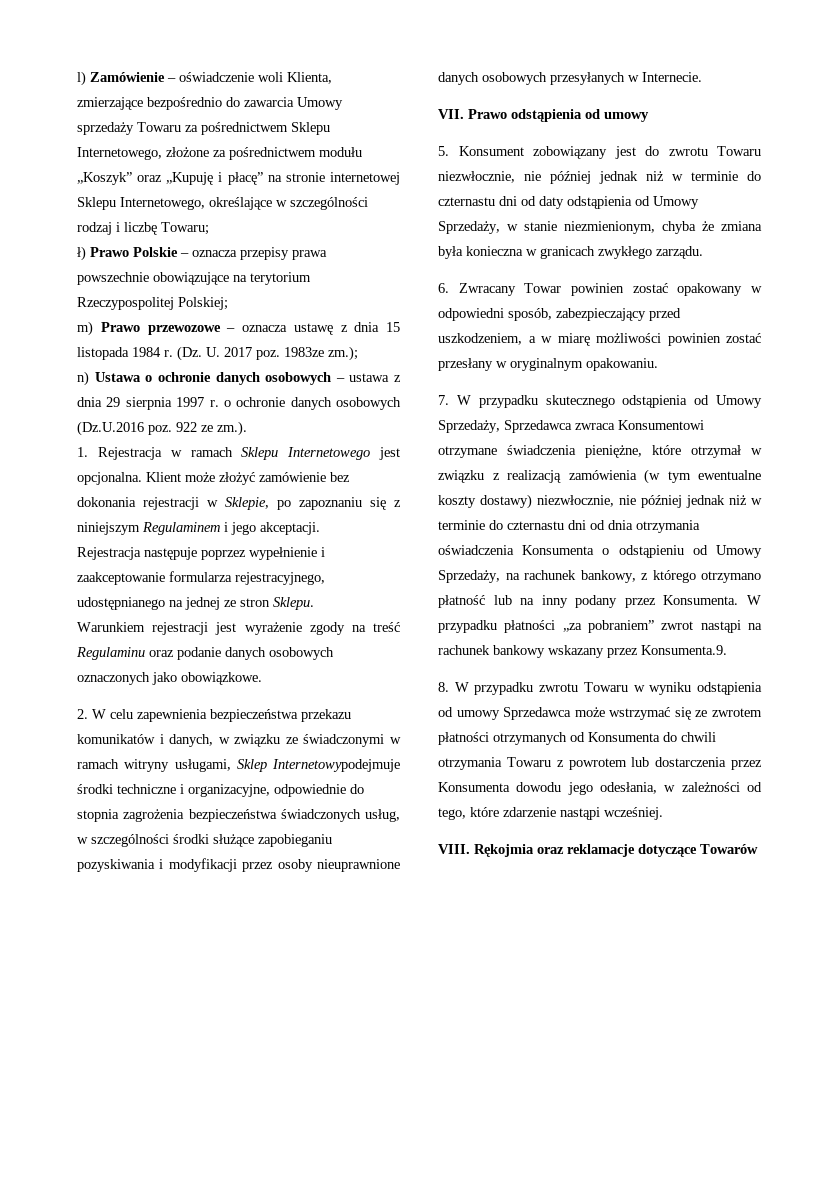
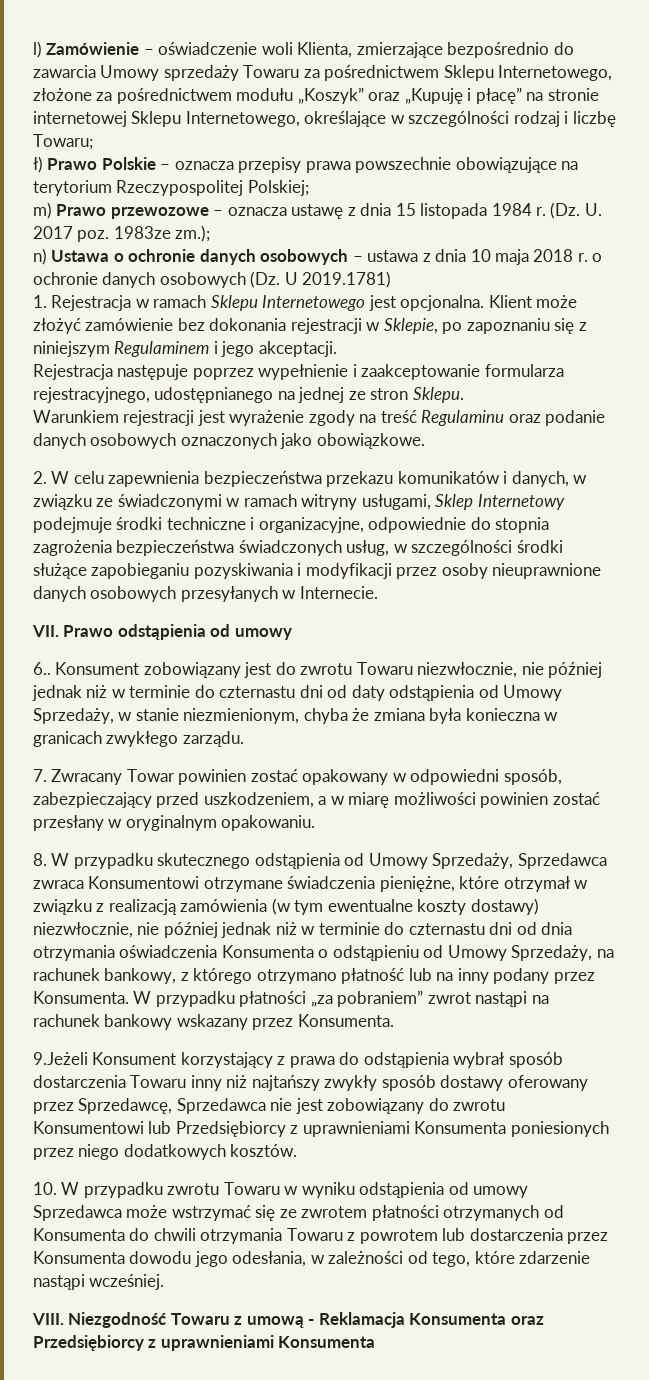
[106,397,205,410] 29 sierpnia 1997 -> [470,249,574,265] 10 maja 2018
[77,421,247,436] (Dz.U.2016 poz. 922 ze zm.). -> [250,271,392,288] (Dz. U 2019.1781)
[272,759,400,772] Internetowypodejmuje -> [477,494,565,510] [33,517,112,533] Internetowy podejmuje
[438,146,449,156] 5. -> [33,662,51,675] 6..
[438,283,449,293] 6. -> [33,769,47,782] 7.
[438,395,449,405] 7. -> [33,853,47,866] 8.
[641,645,727,655] [438,682,449,692] Konsumenta.9. // 8. -> [297,1014,394,1027] [33,1052,563,1068] [33,1075,588,1091] [33,1098,506,1114] [33,1121,609,1137] [33,1144,298,1160] [33,1182,57,1195] Konsumenta. // 9.Jeżeli Konsument korzystający z prawa do odstąpienia wybrał sposób dostarczenia Towaru inny niż najtańszy zwykły sposób dostawy oferowany przez Sprzedawcę, Sprzedawca nie jest zobowiązany do zwrotu Konsumentowi lub Przedsiębiorcy z uprawnieniami Konsumenta poniesionych przez niego dodatkowych kosztów. // 10.
[474,844,758,857] Rękojmia oraz reklamacje dotyczące Towarów -> [68,1312,544,1328] [33,1335,376,1351] Niezgodność Towaru z umową - Reklamacja Konsumenta oraz Przedsiębiorcy z uprawnieniami Konsumenta

